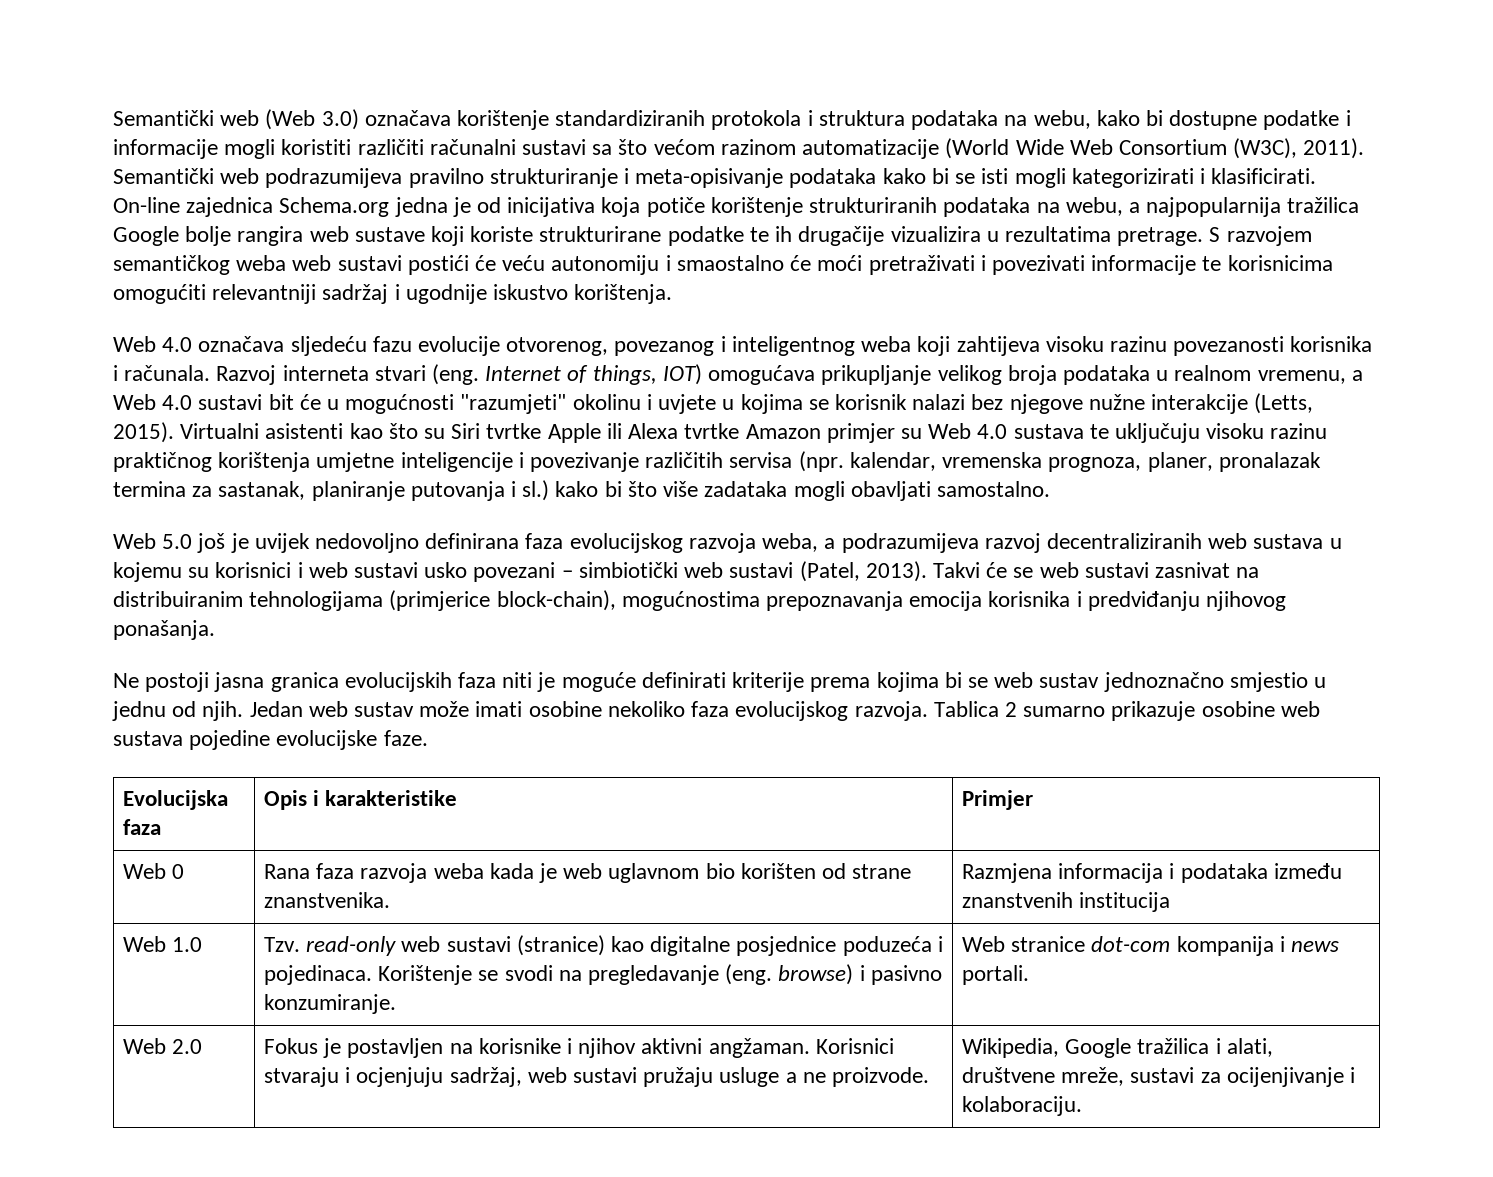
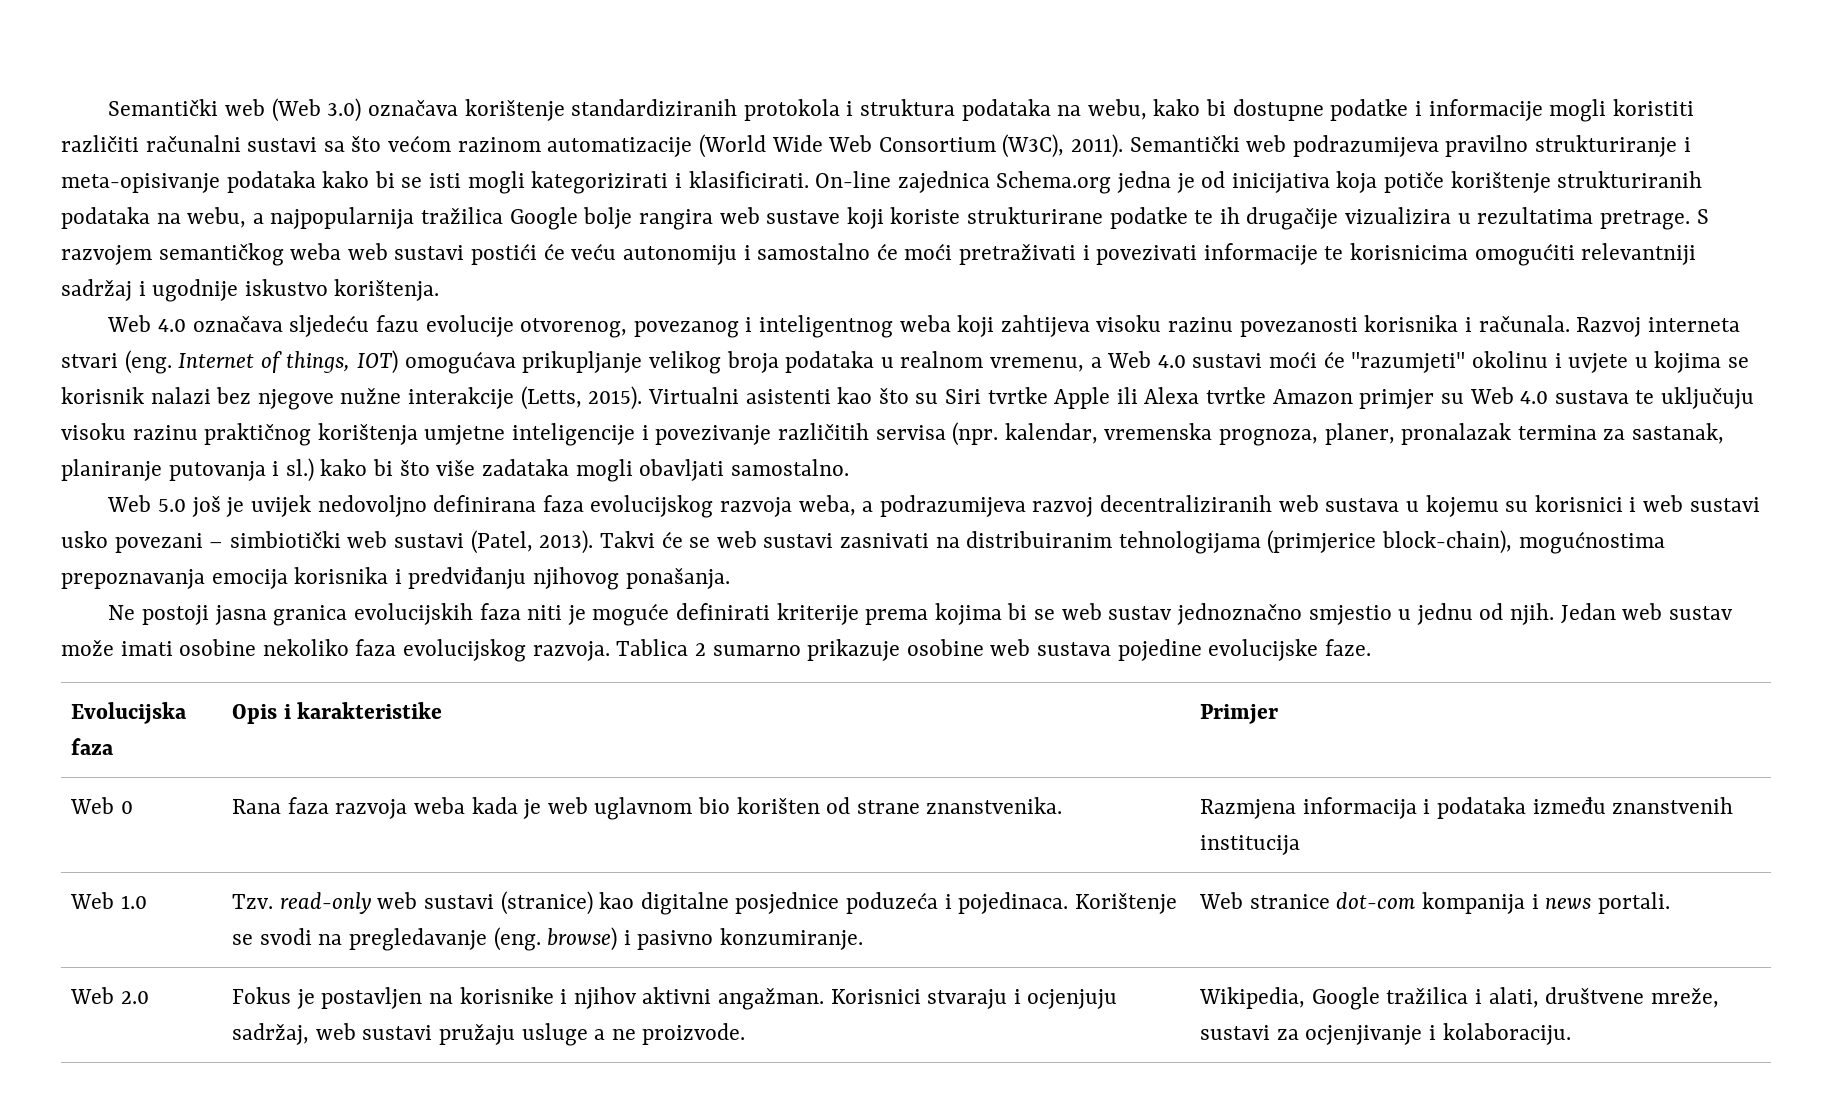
[676,255,784,271] smaostalno -> [757,243,871,260] samostalno
[268,394,455,414] bit će u mogućnosti -> [1269,351,1345,368] moći će
[1154,562,1230,578] zasnivat -> [839,533,929,548] zasnivati
[708,1038,810,1058] angžaman. -> [717,987,824,1010] angažman.
[1226,1067,1344,1087] ocijenjivanje -> [1305,1025,1423,1045] ocjenjivanje

